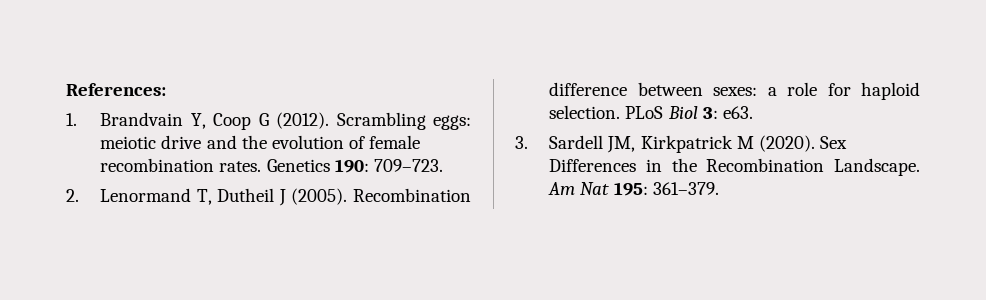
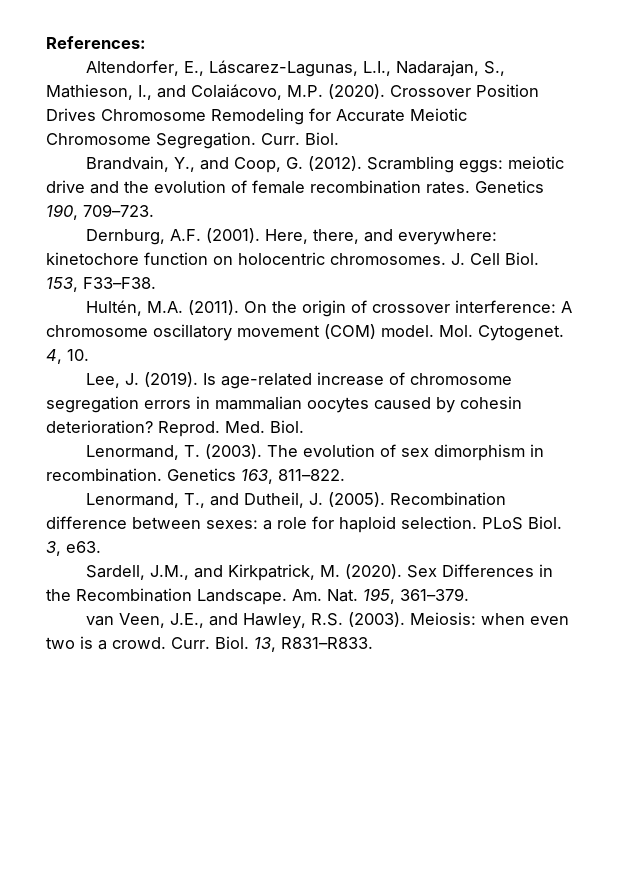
[66,112,269,130] 1. Brandvain Y, Coop G -> [85,60,505,77] [46,84,539,100] [46,108,467,125] [46,132,339,149] [85,156,303,173] Altendorfer, E., Láscarez-Lagunas, L.I., Nadarajan, S., Mathieson, I., and Colaiácovo, M.P. (2020). Crossover Position Drives Chromosome Remodeling for Accurate Meiotic Chromosome Segregation. Curr. Biol. // Brandvain, Y., and Coop, G.
[334,159,369,173] 190: -> [46,204,78,220] 190,
[66,188,286,206] 2. Lenormand T, Dutheil J -> [85,228,497,245] [46,252,539,265] [46,277,156,292] [85,300,572,317] [46,324,564,341] [46,349,89,364] [85,372,512,389] [46,396,522,413] [46,420,304,437] [85,444,544,461] [46,468,345,484] [85,492,323,508] Dernburg, A.F. (2001). Here, there, and everywhere: kinetochore function on holocentric chromosomes. J. Cell Biol. 153, F33–F38. // Hultén, M.A. (2011). On the origin of crossover interference: A chromosome oscillatory movement (COM) model. Mol. Cytogenet. 4, 10. // Lee, J. (2019). Is age-related increase of chromosome segregation errors in mammalian oocytes caused by cohesin deterioration? Reprod. Med. Biol. // Lenormand, T. (2003). The evolution of sex dimorphism in recombination. Genetics 163, 811–822. // Lenormand, T., and Dutheil, J.
[667,106,718,119] Biol 3: -> [528,516,562,529] [46,541,61,556] Biol. 3,
[515,135,754,153] 3. Sardell JM, Kirkpatrick M -> [85,564,340,581] Sardell, J.M., and Kirkpatrick, M.
[548,182,719,196] Am Nat 195: 361–379. -> [292,588,469,604] [85,612,569,629] [46,636,373,652] Am. Nat. 195, 361–379. // van Veen, J.E., and Hawley, R.S. (2003). Meiosis: when even two is a crowd. Curr. Biol. 13, R831–R833.

